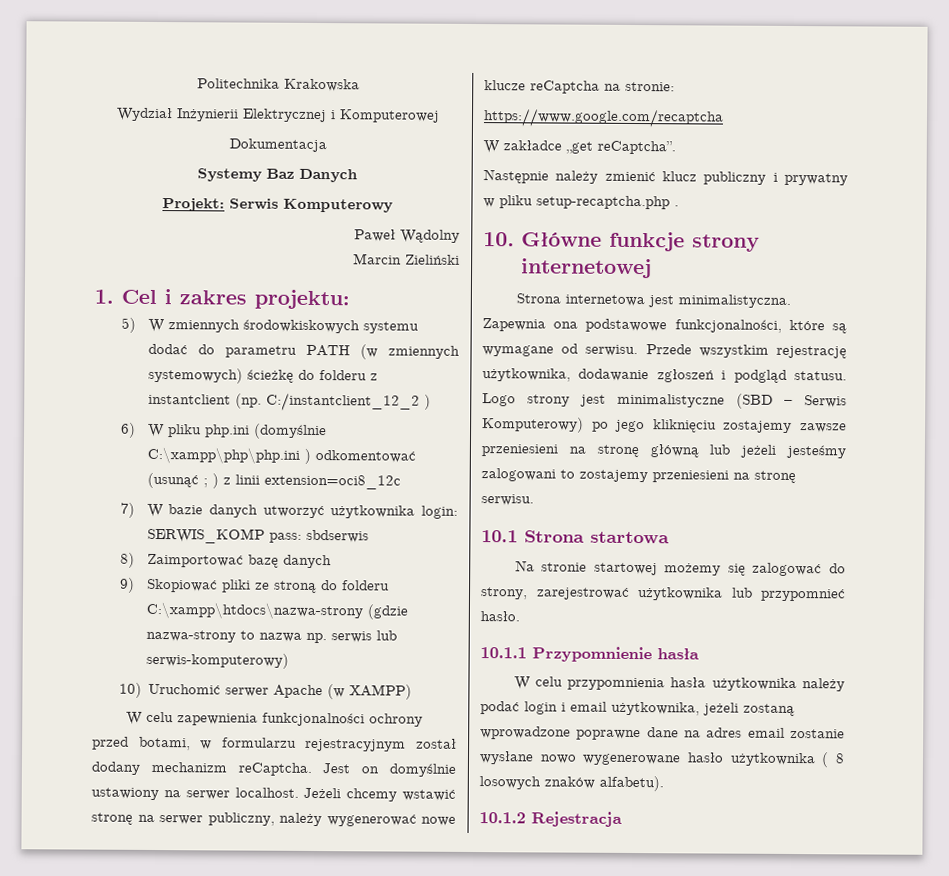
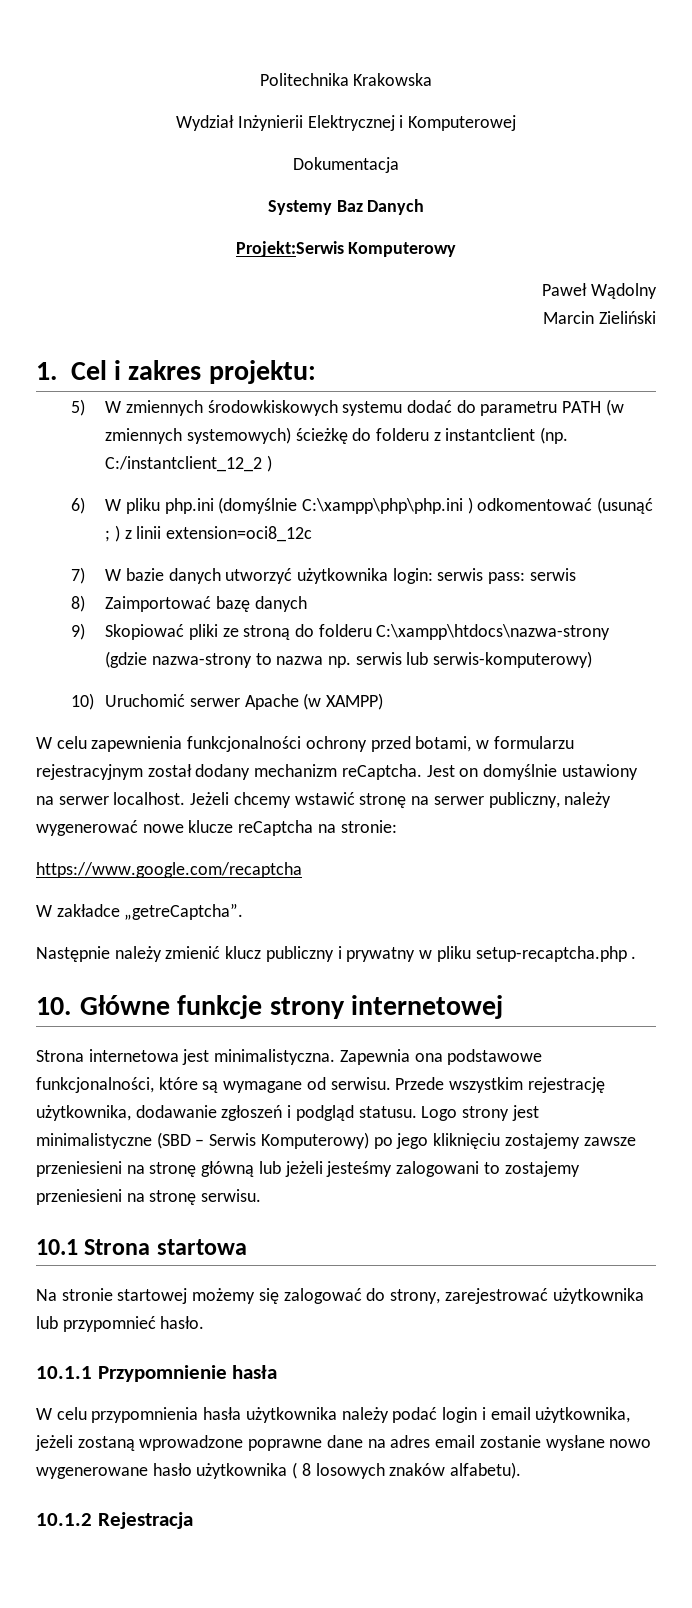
[162,198,279,212] Projekt: Serwis -> [235,241,344,257] Projekt:Serwis
[146,527,369,544] SERWIS_KOMP pass: sbdserwis -> [437,568,576,584] serwis pass: serwis
[566,140,676,155] „get reCaptcha”. -> [124,903,244,920] „getreCaptcha”.

